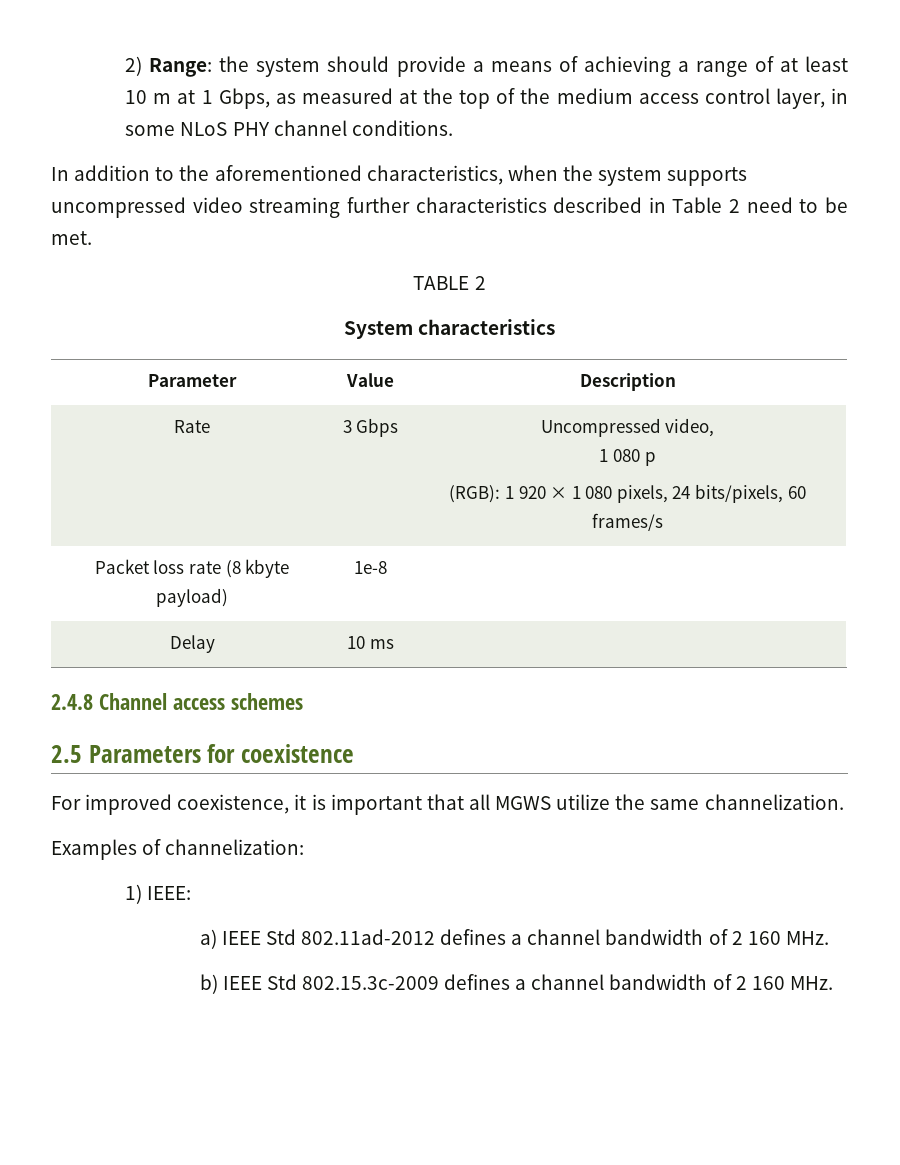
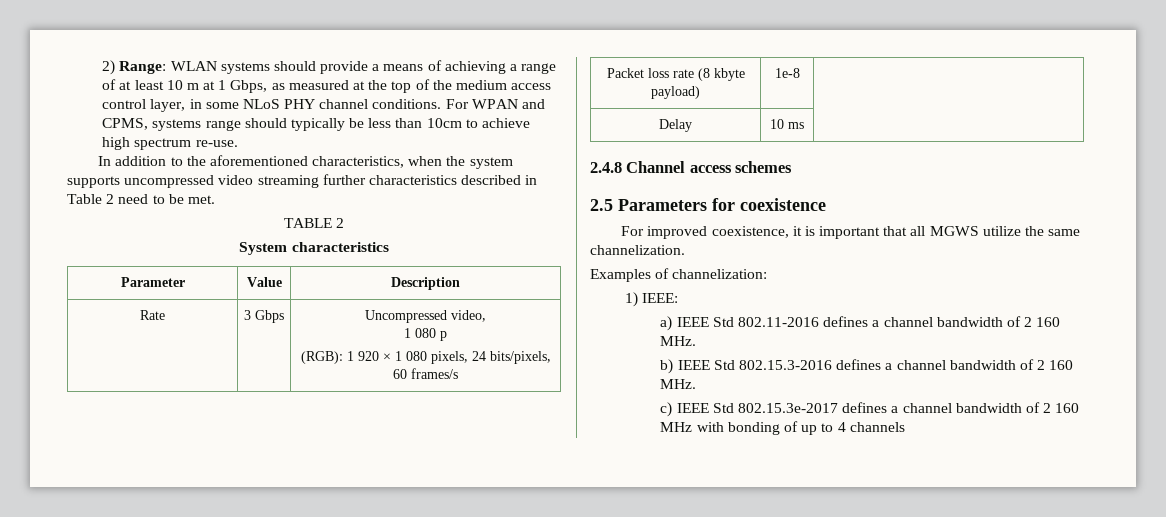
[219,56,321,77] the system -> [170,61,270,74] WLAN systems
(453, 128) none -> [445,99,546,109] [102,118,531,131] [102,137,238,150] For WPAN and CPMS, systems range should typically be less than 10cm to achieve high spectrum re-use.
[300,929,435,945] 802.11ad-2012 -> [737,317,819,327] 802.11-2016
[301,974,833,990] 802.15.3c-2009 defines a channel bandwidth of 2 160 MHz. -> [738,359,1074,370] [660,379,697,389] [660,402,1080,417] [660,421,905,435] 802.15.3-2016 defines a channel bandwidth of 2 160 MHz. // c) IEEE Std 802.15.3e-2017 defines a channel bandwidth of 2 160 MHz with bonding of up to 4 channels

